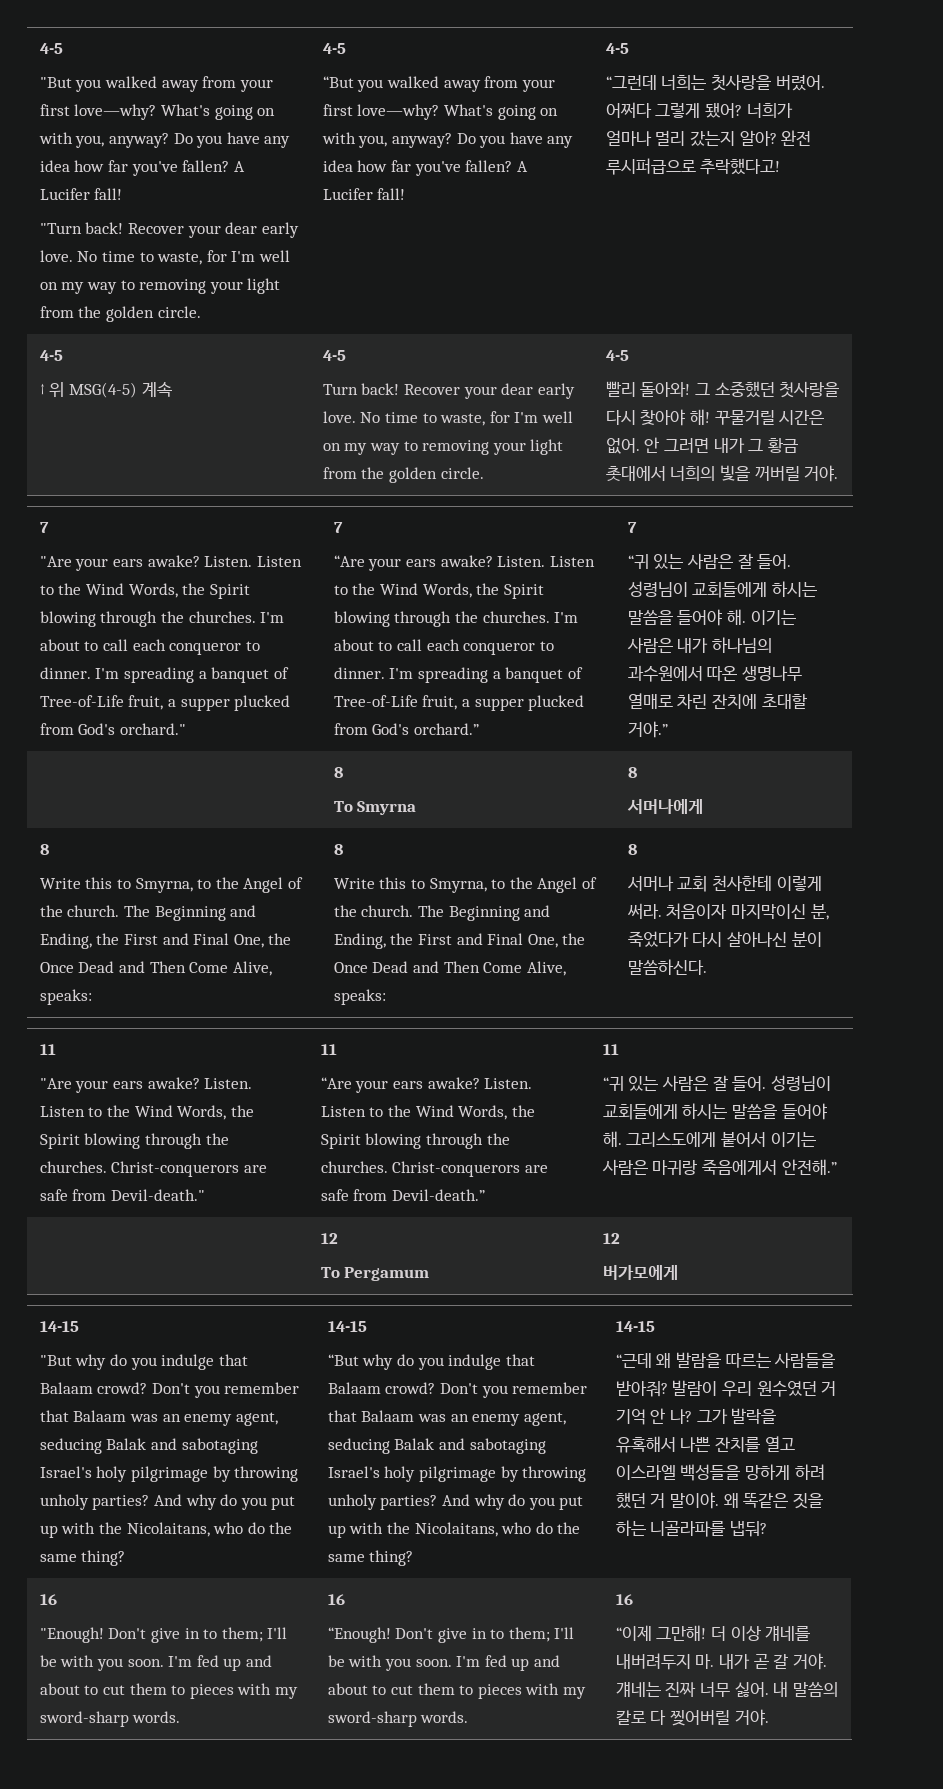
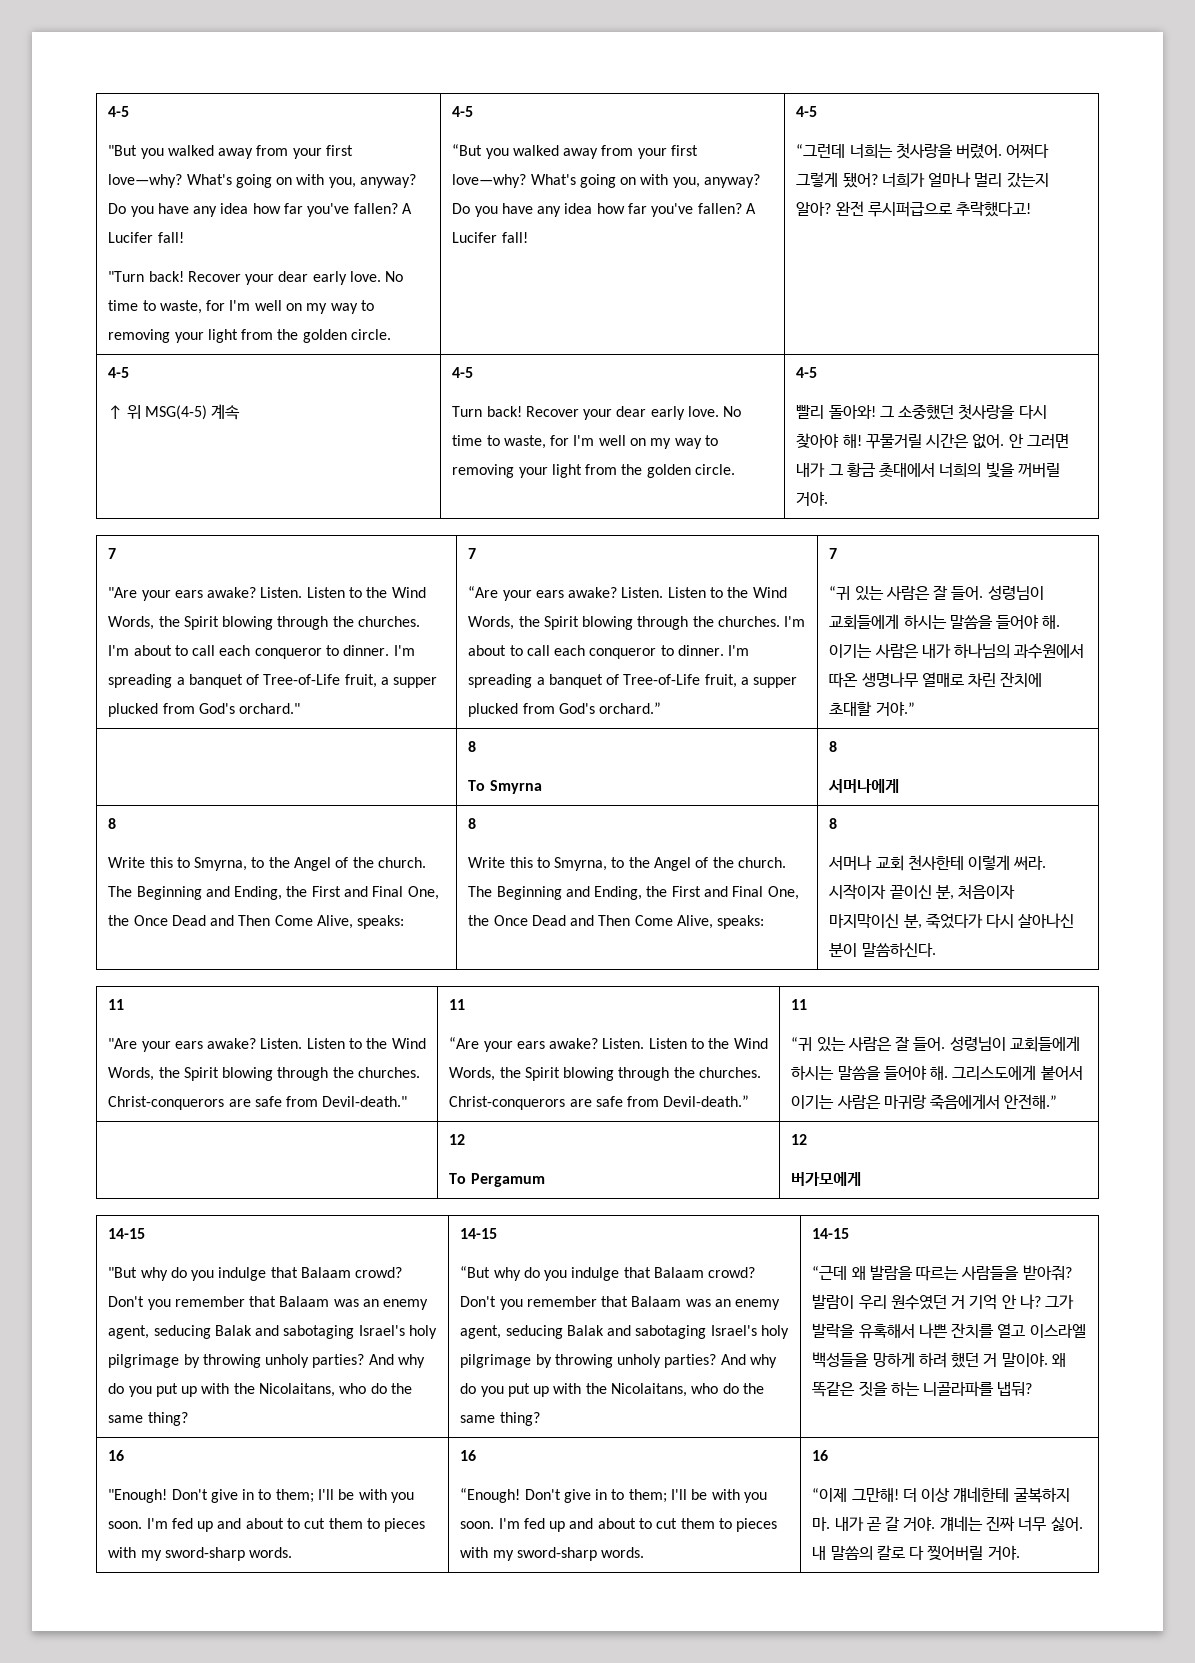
(662, 911) none -> [829,884,954,900] 시작이자 끝이신 분,
[765,1626,811,1641] [615,1653,691,1670] 걔네를 내버려두지 -> [953,1487,1070,1503] 걔네한테 굴복하지

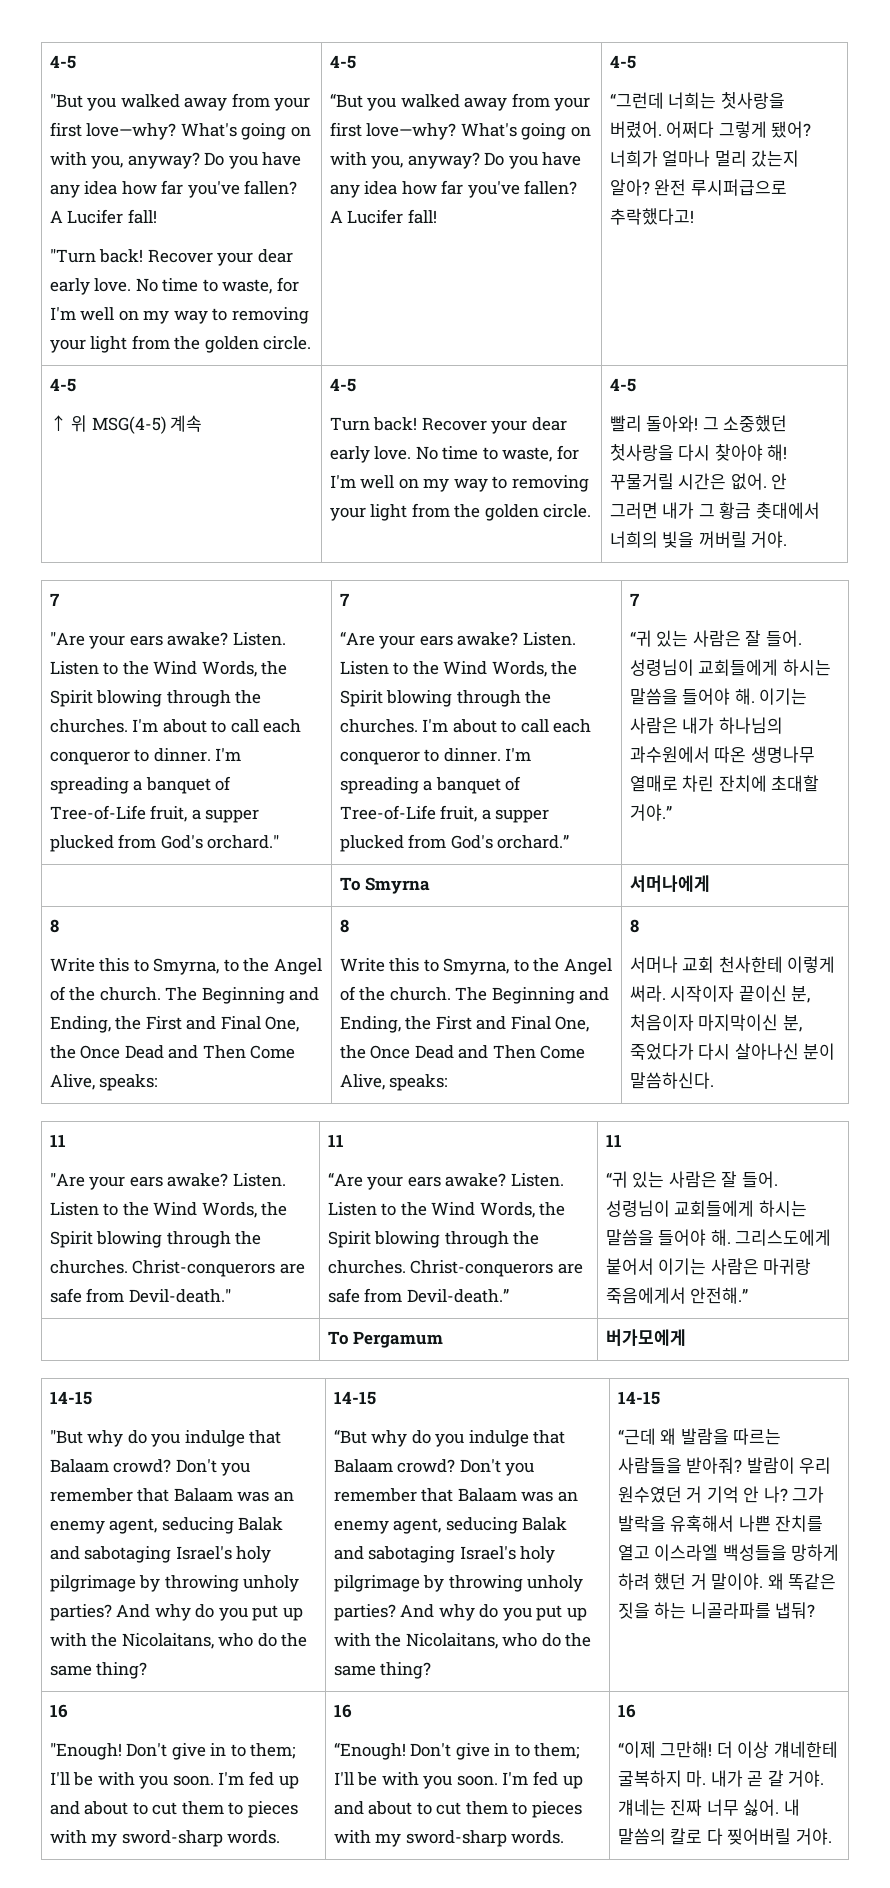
[468,741,477,752] 8 // -> (672, 812) none
[829,741,838,752] 8 // -> (431, 885) none
[449,1134,466,1145] 12 // -> (749, 1295) none
[791,1134,808,1145] 12 // -> (444, 1339) none

